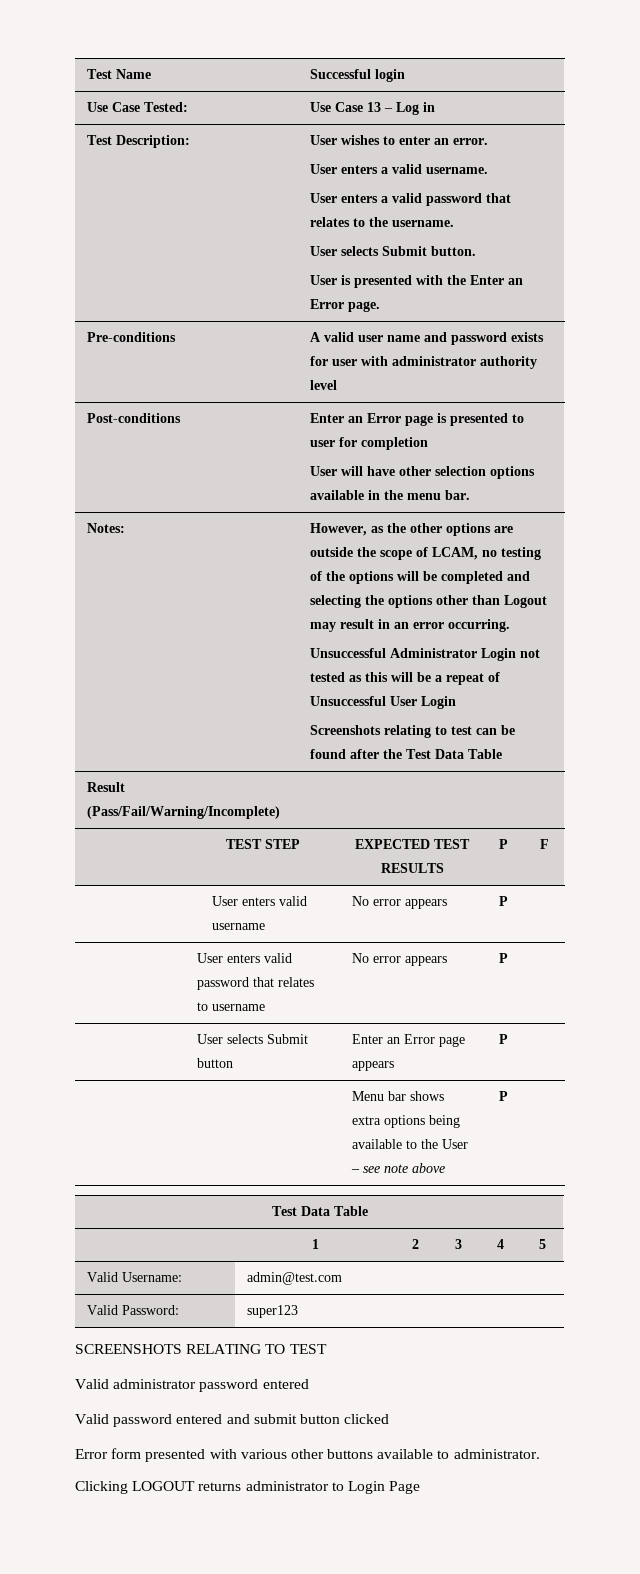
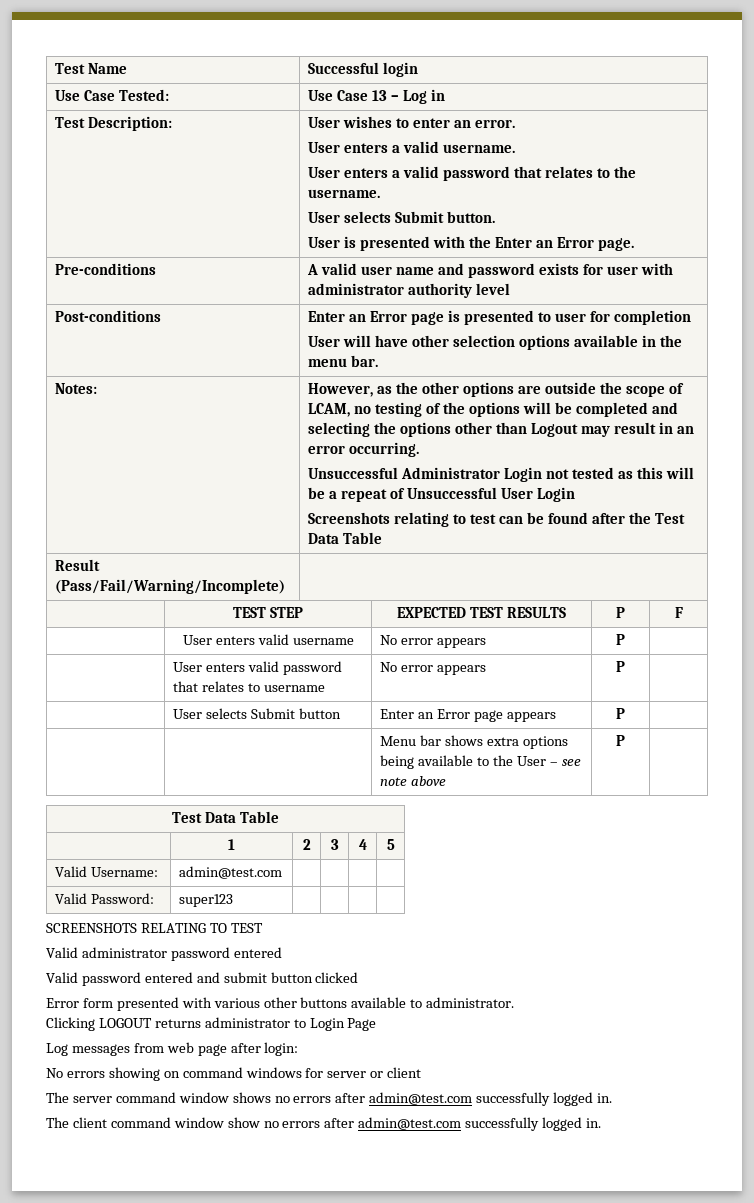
(421, 1487) none -> [46,1042,299,1056] [46,1067,422,1081] [46,1092,613,1106] [46,1117,602,1131] // Log messages from web page after login: // No errors showing on command windows for server or client // The server command window shows no errors after admin@test.com successfully logged in. // The client command window show no errors after admin@test.com successfully logged in.

